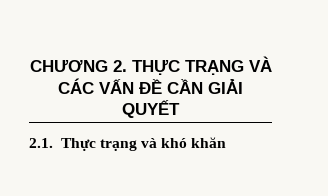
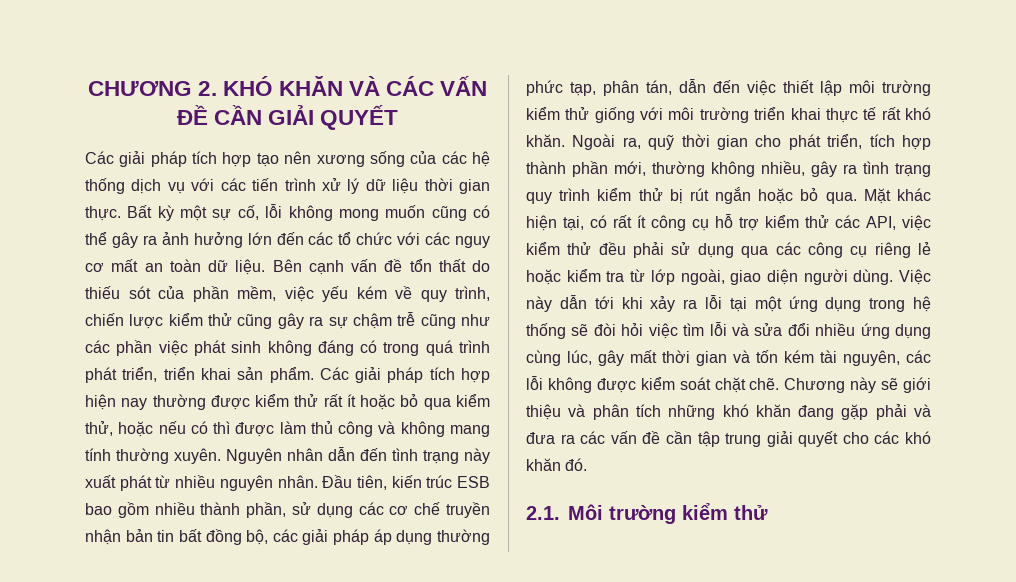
[131,60,244,75] THỰC TRẠNG -> [222,76,343,96] KHÓ KHĂN
[29,137,227,151] 2.1. Thực trạng và khó khăn -> [85,151,491,167] [85,178,490,194] [85,204,491,221] [85,232,490,248] [85,259,490,275] [85,286,490,302] [85,312,491,329] [85,340,491,356] [85,367,491,383] [85,394,490,410] [85,421,490,437] [85,447,490,464] [85,475,490,491] [85,502,491,518] [85,529,490,545] [526,79,931,96] [526,107,932,123] [526,134,931,150] [526,161,931,177] [526,187,931,204] [526,214,931,231] [526,242,932,258] [526,269,931,285] [526,295,931,312] [526,322,931,339] [526,350,931,366] [526,376,931,393] [526,404,932,420] [526,431,931,447] [526,458,588,471] [526,503,768,524] Các giải pháp tích hợp tạo nên xương sống của các hệ thống dịch vụ với các tiến trình xử lý dữ liệu thời gian thực. Bất kỳ một sự cố, lỗi không mong muốn cũng có thể gây ra ảnh hưởng lớn đến các tổ chức với các nguy cơ mất an toàn dữ liệu. Bên cạnh vấn đề tổn thất do thiếu sót của phần mềm, việc yếu kém về quy trình, chiến lược kiểm thử cũng gây ra sự chậm trễ cũng như các phần việc phát sinh không đáng có trong quá trình phát triển, triển khai sản phẩm. Các giải pháp tích hợp hiện nay thường được kiểm thử rất ít hoặc bỏ qua kiểm thử, hoặc nếu có thì được làm thủ công và không mang tính thường xuyên. Nguyên nhân dẫn đến tình trạng này xuất phát từ nhiều nguyên nhân. Đầu tiên, kiến trúc ESB bao gồm nhiều thành phần, sử dụng các cơ chế truyền nhận bản tin bất đồng bộ, các giải pháp áp dụng thường phức tạp, phân tán, dẫn đến việc thiết lập môi trường kiểm thử giống với môi trường triển khai thực tế rất khó khăn. Ngoài ra, quỹ thời gian cho phát triển, tích hợp thành phần mới, thường không nhiều, gây ra tình trạng quy trình kiểm thử bị rút ngắn hoặc bỏ qua. Mặt khác hiện tại, có rất ít công cụ hỗ trợ kiểm thử các API, việc kiểm thử đều phải sử dụng qua các công cụ riêng lẻ hoặc kiểm tra từ lớp ngoài, giao diện người dùng. Việc này dẫn tới khi xảy ra lỗi tại một ứng dụng trong hệ thống sẽ đòi hỏi việc tìm lỗi và sửa đổi nhiều ứng dụng cùng lúc, gây mất thời gian và tốn kém tài nguyên, các lỗi không được kiểm soát chặt chẽ. Chương này sẽ giới thiệu và phân tích những khó khăn đang gặp phải và đưa ra các vấn đề cần tập trung giải quyết cho các khó khăn đó. // 2.1. Môi trường kiểm thử

